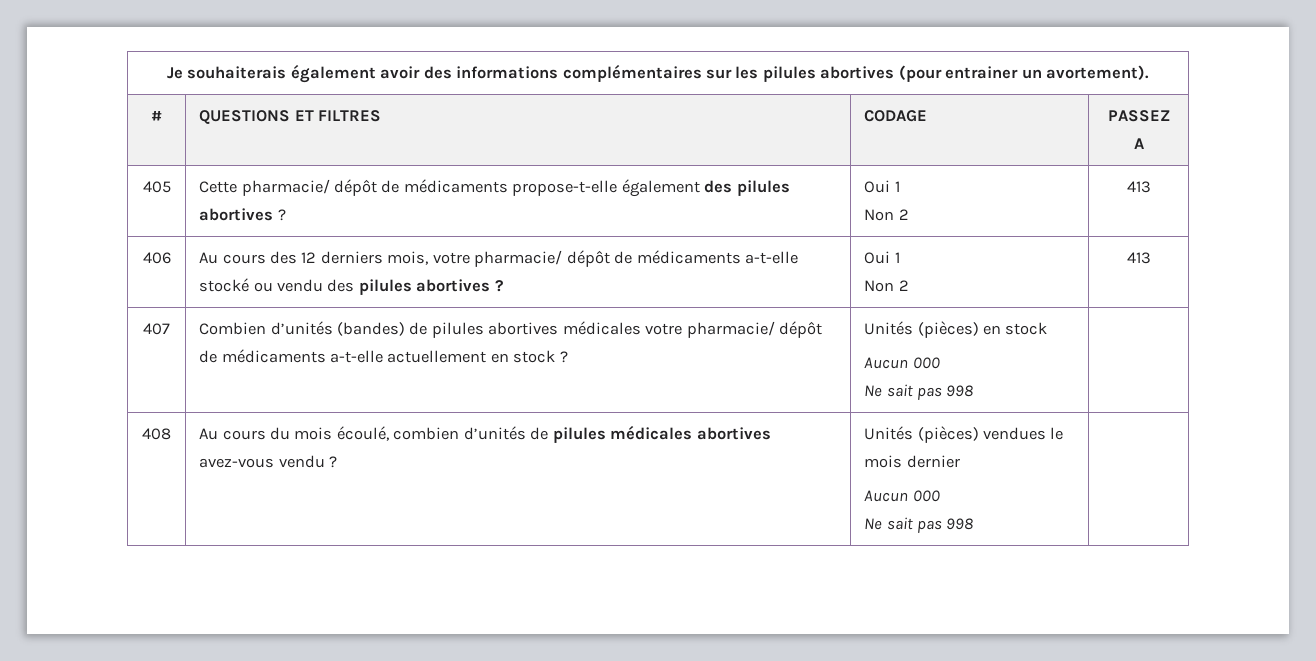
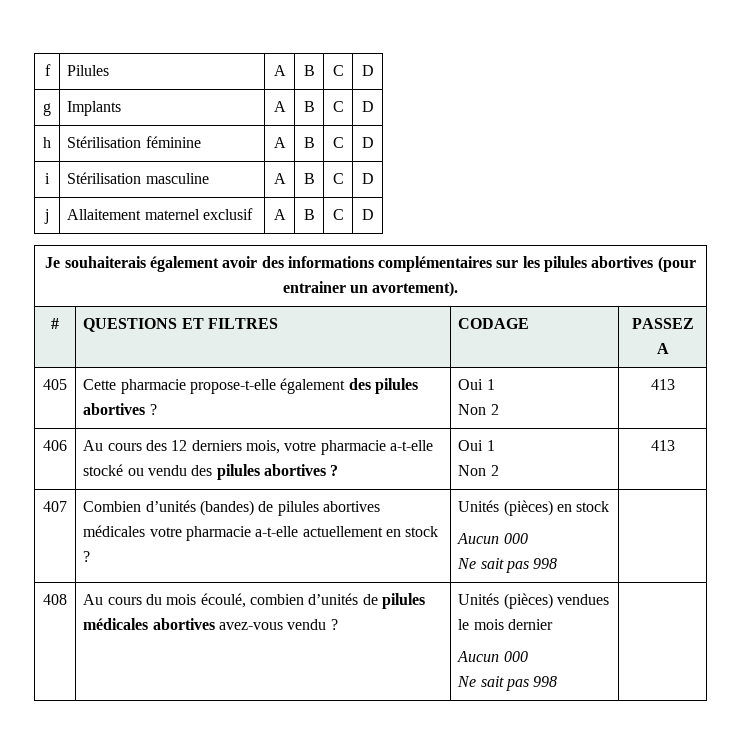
(166, 73) none -> [44,64,51,76] [67,65,110,76] [273,65,286,76] [303,65,315,76] [332,65,344,76] [361,65,374,76] [43,103,51,116] [67,101,122,116] [273,101,286,112] [303,101,315,112] [332,101,344,112] [361,101,374,112] [43,137,51,148] [67,136,201,148] [273,137,286,148] [303,137,315,148] [332,137,344,148] [361,137,374,148] [45,173,50,184] [67,172,209,184] [273,173,286,184] [303,173,315,184] [332,173,344,184] [361,173,374,184] [44,209,49,224] [67,208,254,220] [273,209,286,220] [303,209,315,220] [332,209,344,220] [361,209,374,220] f | Pilules | A | B | C | D // g | Implants | A | B | C | D // h | Stérilisation féminine | A | B | C | D // i | Stérilisation masculine | A | B | C | D // j | Allaitement maternel exclusif | A | B | C | D //
[241,179,508,196] pharmacie/ dépôt de médicaments -> [120,379,186,394] pharmacie
[474,250,741,267] pharmacie/ dépôt de médicaments -> [320,440,386,455] pharmacie
[686,321,823,338] [199,349,326,363] pharmacie/ dépôt de médicaments -> [186,526,252,541] pharmacie

